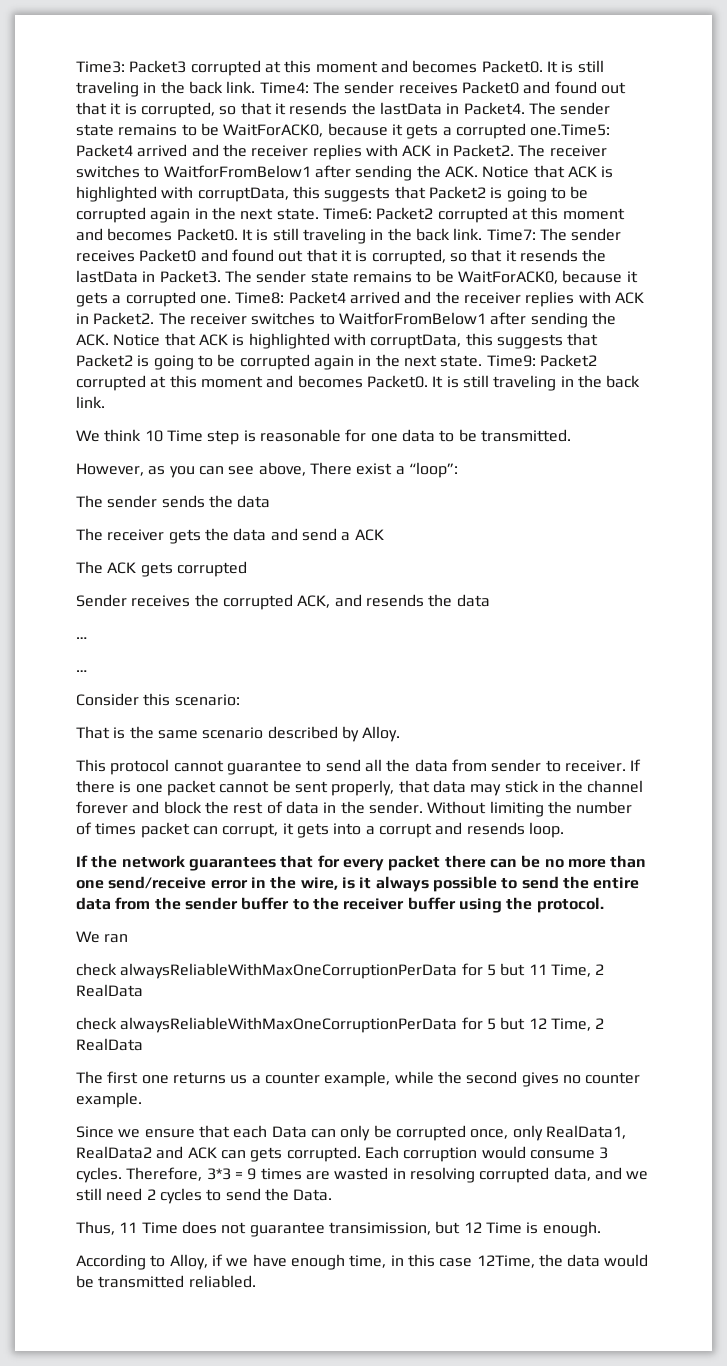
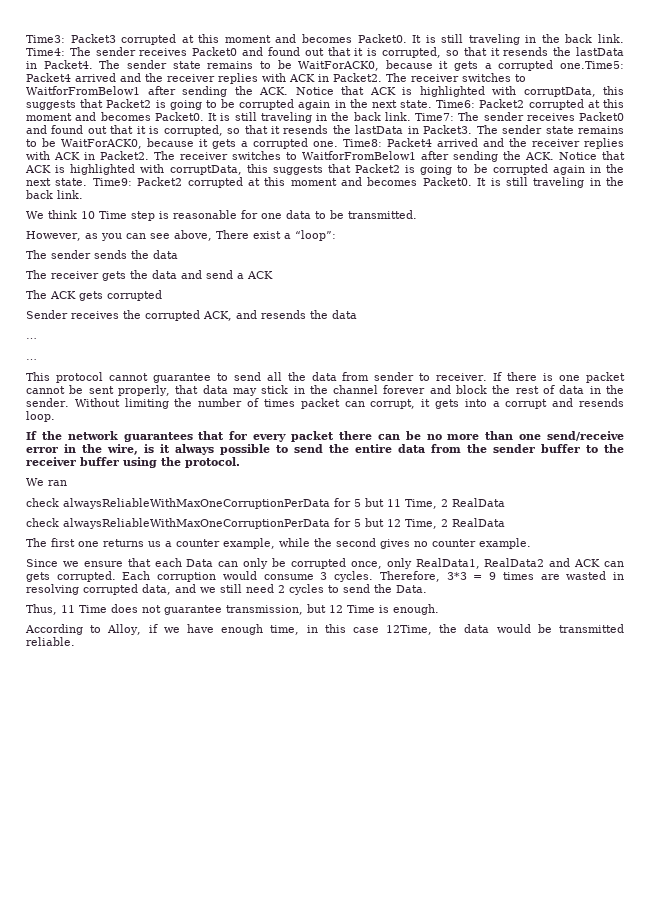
[76,693,240,706] [76,726,401,742] // Consider this scenario: // That is the same scenario described by Alloy. -> (37, 359) none
[328,1222,431,1235] transimission, -> [226,605,303,615] transmission,
[188,1275,256,1288] reliabled. -> [26,637,75,646] reliable.

